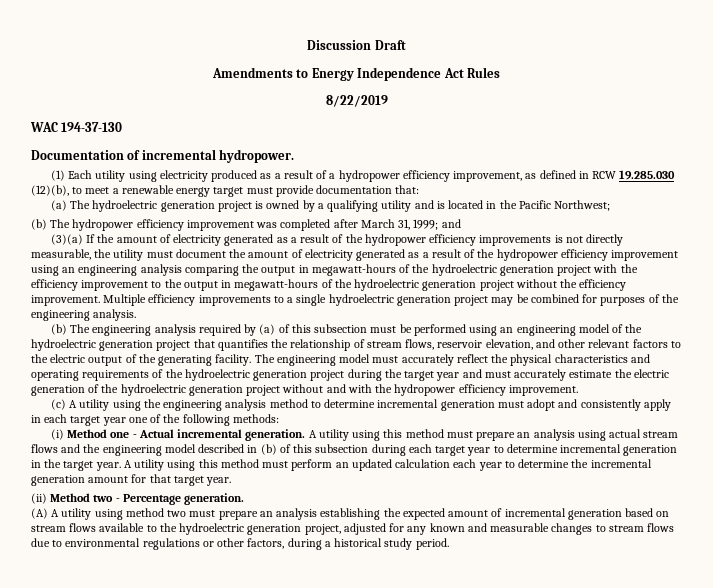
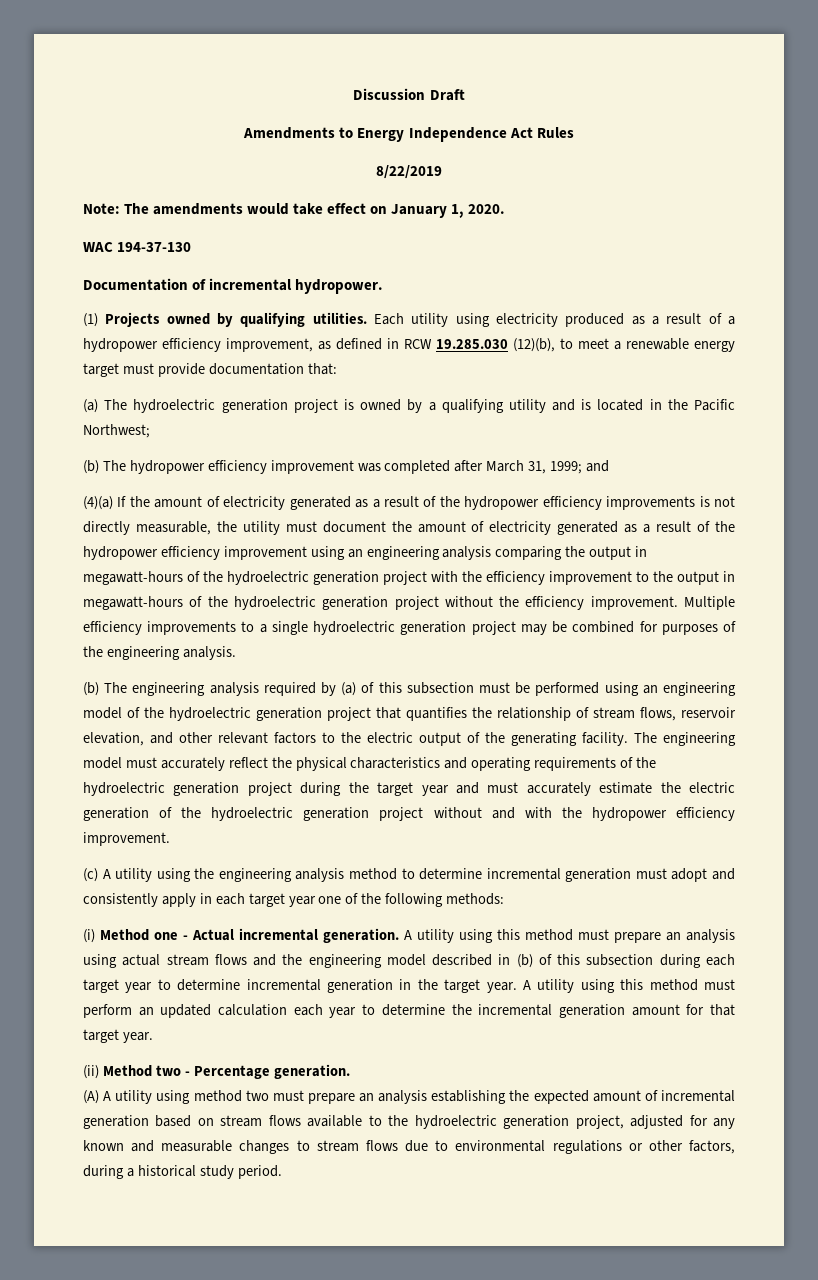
(388, 101) none -> [83,203,506,218] // Note: The amendments would take effect on January 1, 2020.
(65, 175) none -> [105,312,367,327] Projects owned by qualifying utilities.
[50,234,83,245] (3)(a) -> [83,496,113,510] (4)(a)

